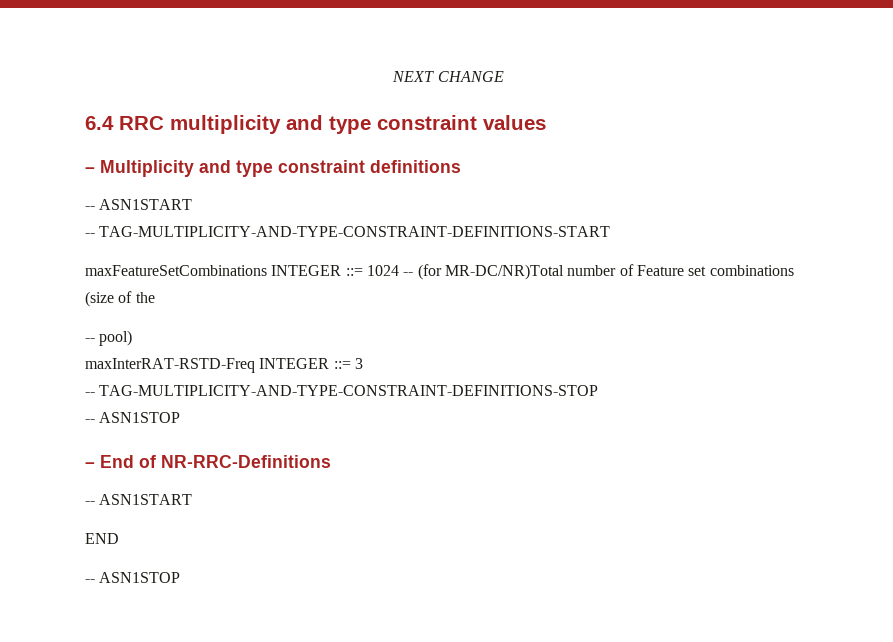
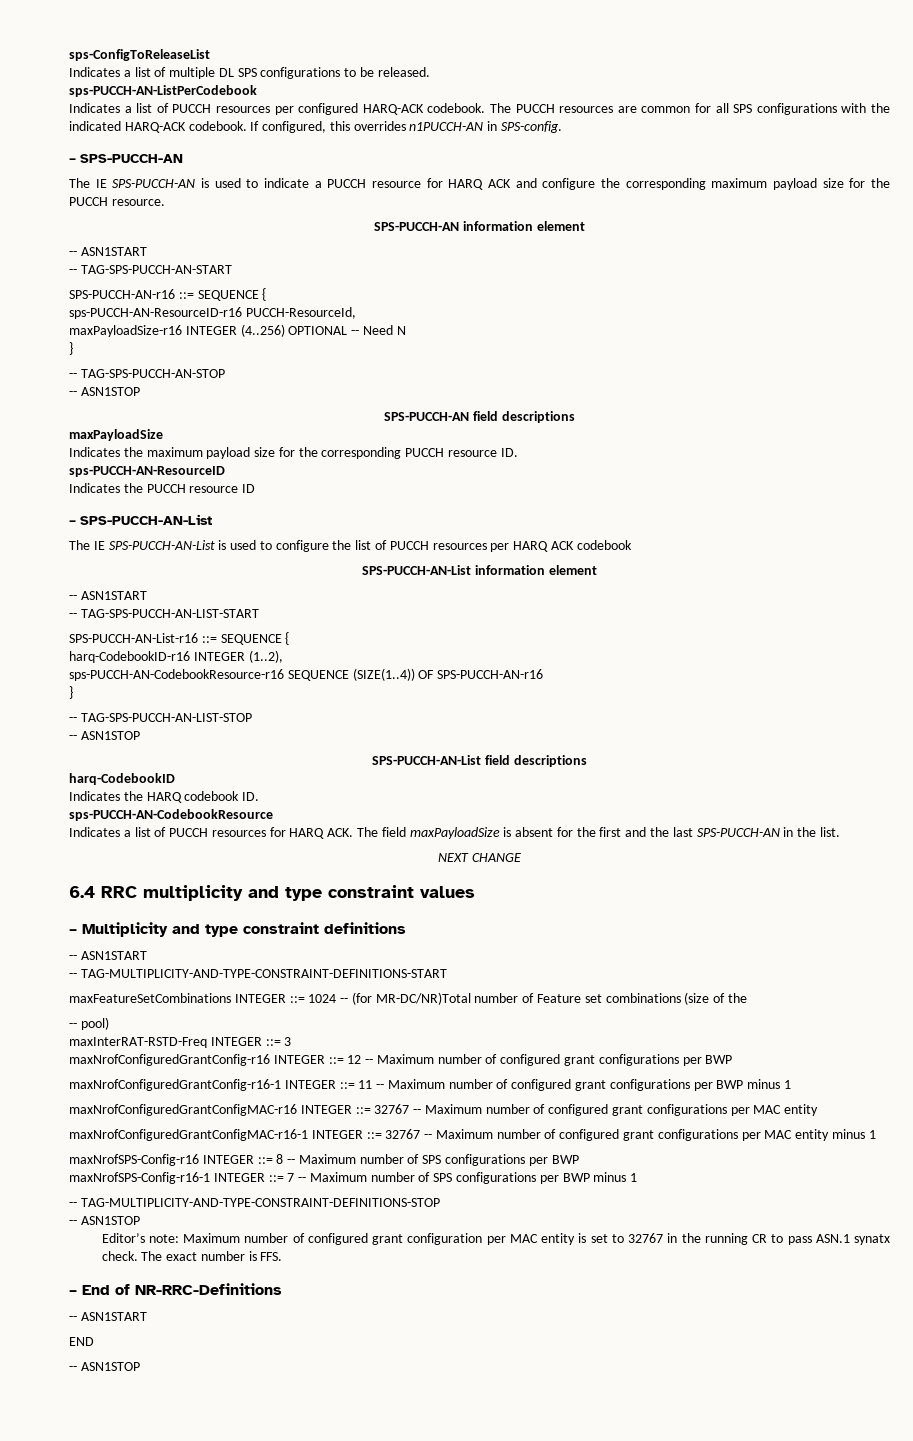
(392, 76) none -> [69,49,210,61] [69,67,430,79] [69,85,257,97] [69,103,891,115] [69,121,563,133] [69,154,183,163] [69,178,890,190] [69,197,165,206] [374,221,585,231] [69,247,147,256] [69,265,232,274] [69,288,267,301] [69,307,356,319] [69,324,406,337] [69,342,73,355] [69,369,225,378] [69,387,140,396] [384,411,575,423] [69,429,163,441] [69,447,518,459] [69,466,225,477] [69,483,256,493] [69,514,212,525] [69,540,632,552] [362,565,597,575] [69,591,147,600] [69,609,259,618] [69,632,290,645] [69,650,283,663] [69,668,544,681] [69,686,73,699] [69,713,252,722] [69,731,140,740] [372,755,587,767] [69,773,175,785] [69,791,260,803] [69,809,273,821] [69,827,840,839] sps-ConfigToReleaseList // Indicates a list of multiple DL SPS configurations to be released. // sps-PUCCH-AN-ListPerCodebook // Indicates a list of PUCCH resources per configured HARQ-ACK codebook. The PUCCH resources are common for all SPS configurations with the indicated HARQ-ACK codebook. If configured, this overrides n1PUCCH-AN in SPS-config. // – SPS-PUCCH-AN // The IE SPS-PUCCH-AN is used to indicate a PUCCH resource for HARQ ACK and configure the corresponding maximum payload size for the PUCCH resource. // SPS-PUCCH-AN information element // -- ASN1START // -- TAG-SPS-PUCCH-AN-START // SPS-PUCCH-AN-r16 ::= SEQUENCE { // sps-PUCCH-AN-ResourceID-r16 PUCCH-ResourceId, // maxPayloadSize-r16 INTEGER (4..256) OPTIONAL -- Need N // } // -- TAG-SPS-PUCCH-AN-STOP // -- ASN1STOP // SPS-PUCCH-AN field descriptions // maxPayloadSize // Indicates the maximum payload size for the corresponding PUCCH resource ID. // sps-PUCCH-AN-ResourceID // Indicates the PUCCH resource ID // – SPS-PUCCH-AN-List // The IE SPS-PUCCH-AN-List is used to configure the list of PUCCH resources per HARQ ACK codebook // SPS-PUCCH-AN-List information element // -- ASN1START // -- TAG-SPS-PUCCH-AN-LIST-START // SPS-PUCCH-AN-List-r16 ::= SEQUENCE { // harq-CodebookID-r16 INTEGER (1..2), // sps-PUCCH-AN-CodebookResource-r16 SEQUENCE (SIZE(1..4)) OF SPS-PUCCH-AN-r16 // } // -- TAG-SPS-PUCCH-AN-LIST-STOP // -- ASN1STOP // SPS-PUCCH-AN-List field descriptions // harq-CodebookID // Indicates the HARQ codebook ID. // sps-PUCCH-AN-CodebookResource // Indicates a list of PUCCH resources for HARQ ACK. The field maxPayloadSize is absent for the first and the last SPS-PUCCH-AN in the list. //
[85,385,599,396] [85,412,181,423] -- TAG-MULTIPLICITY-AND-TYPE-CONSTRAINT-DEFINITIONS-STOP // -- ASN1STOP -> [69,1054,733,1066] [69,1079,791,1091] [69,1104,819,1116] [69,1129,876,1141] [69,1154,579,1166] [69,1172,638,1184] [69,1198,440,1207] [69,1216,140,1225] [101,1233,890,1245] [101,1251,283,1261] maxNrofConfiguredGrantConfig-r16 INTEGER ::= 12 -- Maximum number of configured grant configurations per BWP // maxNrofConfiguredGrantConfig-r16-1 INTEGER ::= 11 -- Maximum number of configured grant configurations per BWP minus 1 // maxNrofConfiguredGrantConfigMAC-r16 INTEGER ::= 32767 -- Maximum number of configured grant configurations per MAC entity // maxNrofConfiguredGrantConfigMAC-r16-1 INTEGER ::= 32767 -- Maximum number of configured grant configurations per MAC entity minus 1 // maxNrofSPS-Config-r16 INTEGER ::= 8 -- Maximum number of SPS configurations per BWP // maxNrofSPS-Config-r16-1 INTEGER ::= 7 -- Maximum number of SPS configurations per BWP minus 1 // -- TAG-MULTIPLICITY-AND-TYPE-CONSTRAINT-DEFINITIONS-STOP // -- ASN1STOP // Editor’s note: Maximum number of configured grant configuration per MAC entity is set to 32767 in the running CR to pass ASN.1 synatx check. The exact number is FFS.

